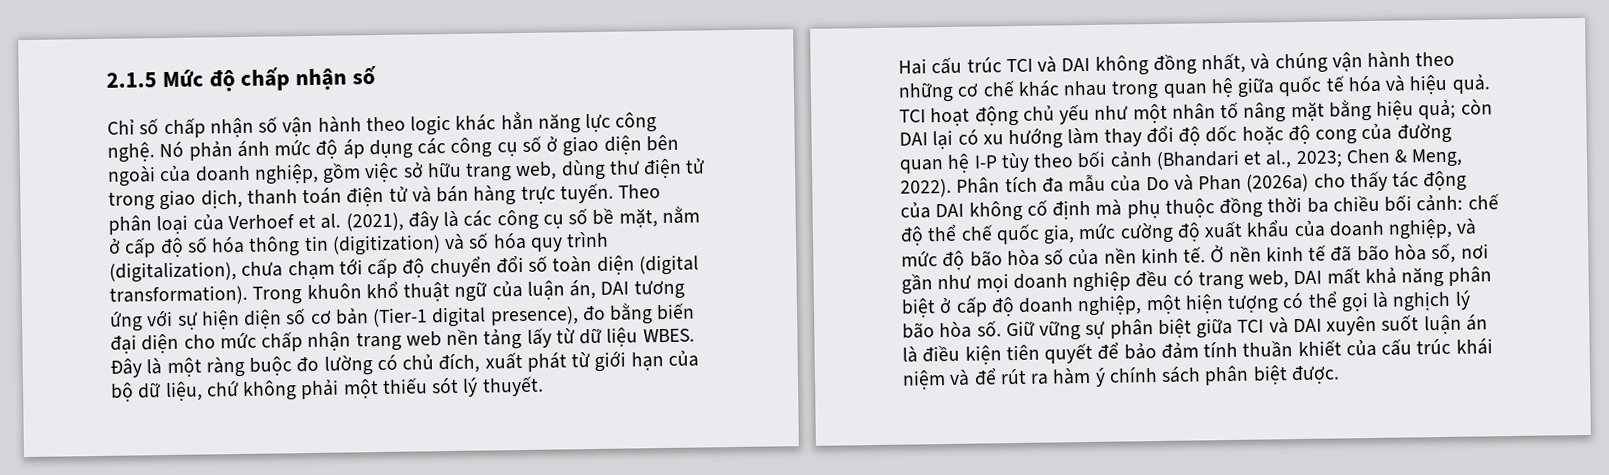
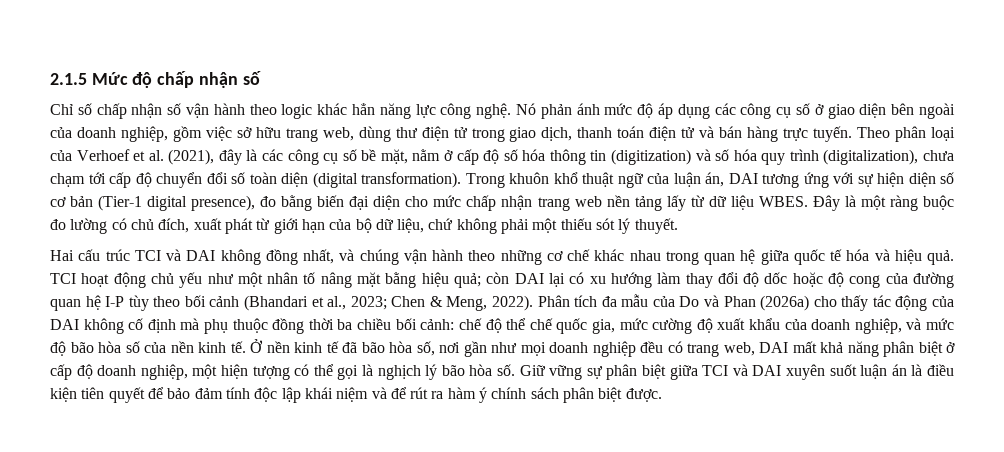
[1242,338,1452,358] thuần khiết của cấu trúc -> [254,387,301,403] độc lập

